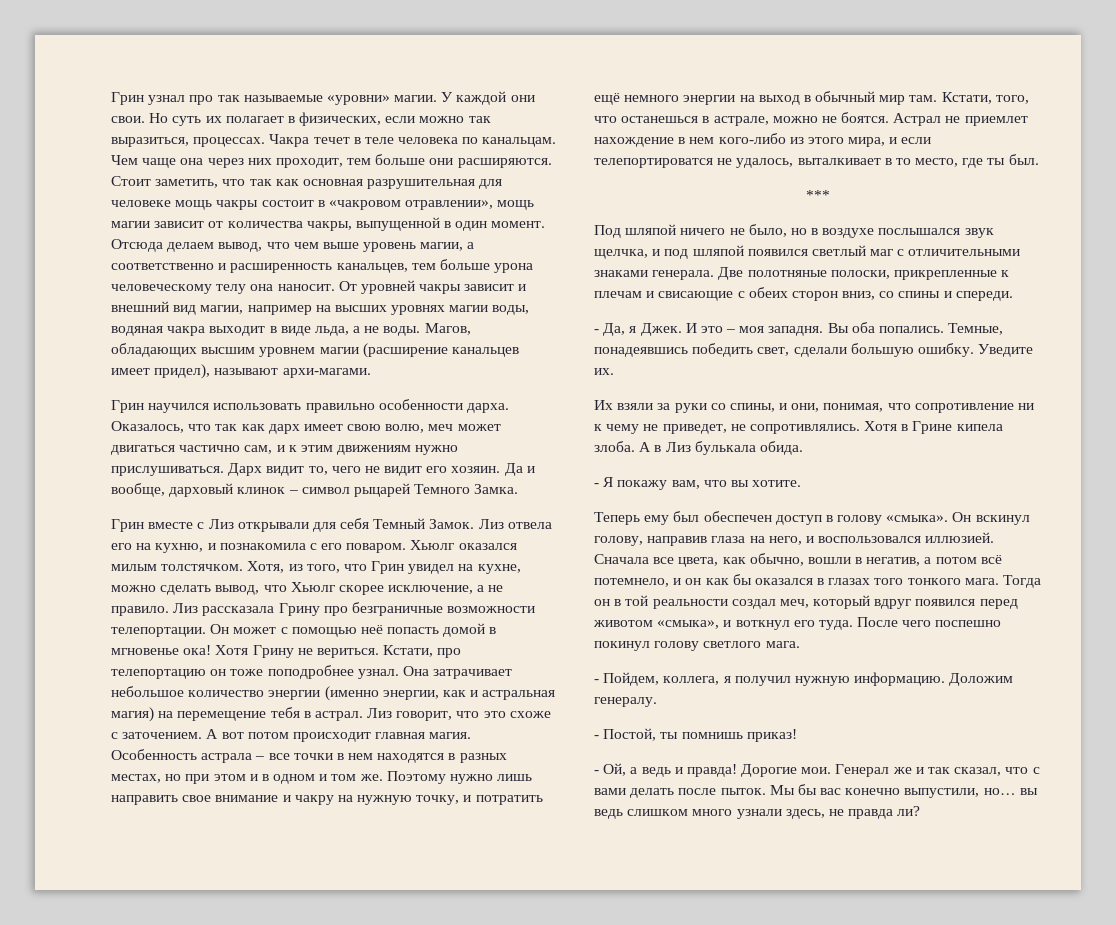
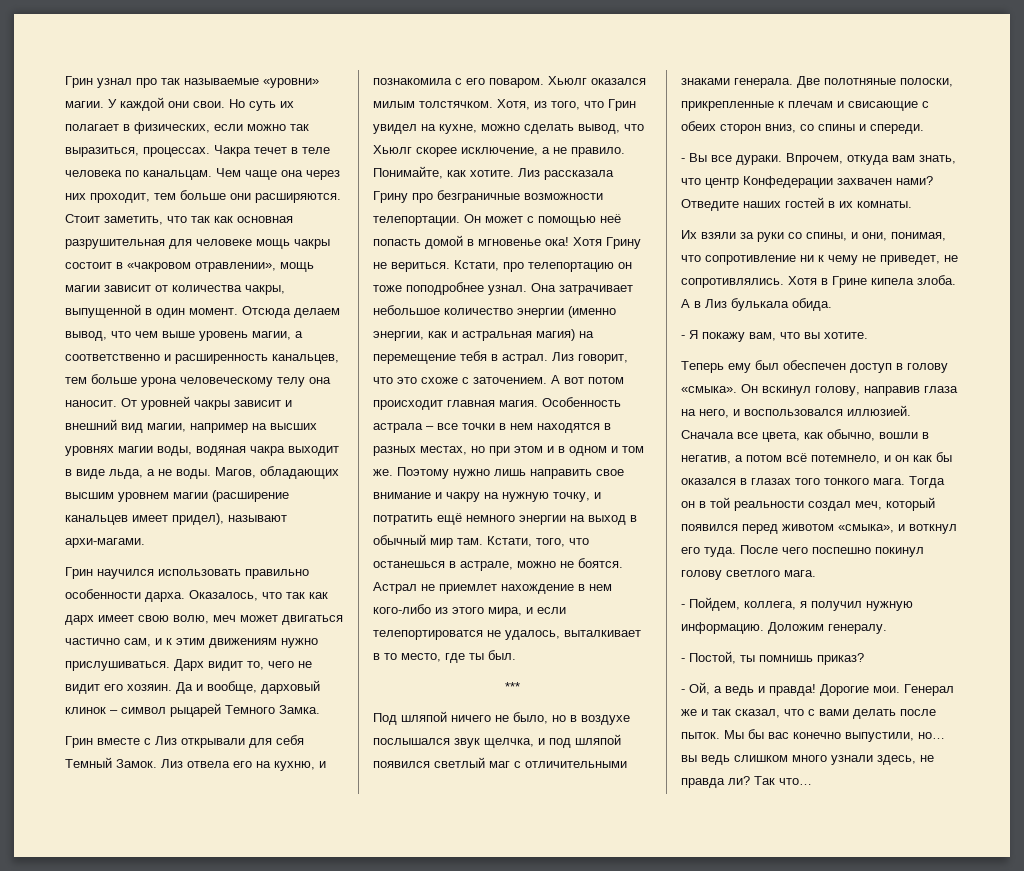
(169, 611) none -> [373,166,514,179] Понимайте, как хотите.
[603,322,1004,336] [594,343,1034,357] [594,368,614,375] Да, я Джек. И это – моя западня. Вы оба попались. Темные, понадеявшись победить свет, сделали большую ошибку. Уведите их. -> [689,153,956,165] [681,176,933,188] [681,197,912,211] Вы все дураки. Впрочем, откуда вам знать, что центр Конфедерации захвачен нами? Отведите наших гостей в их комнаты.
[874,599,912,609] вдруг -> (935, 504) none
[746,729,797,742] приказ! -> [817,653,864,665] приказ?
(921, 811) none -> [754,776,812,785] Так что…

